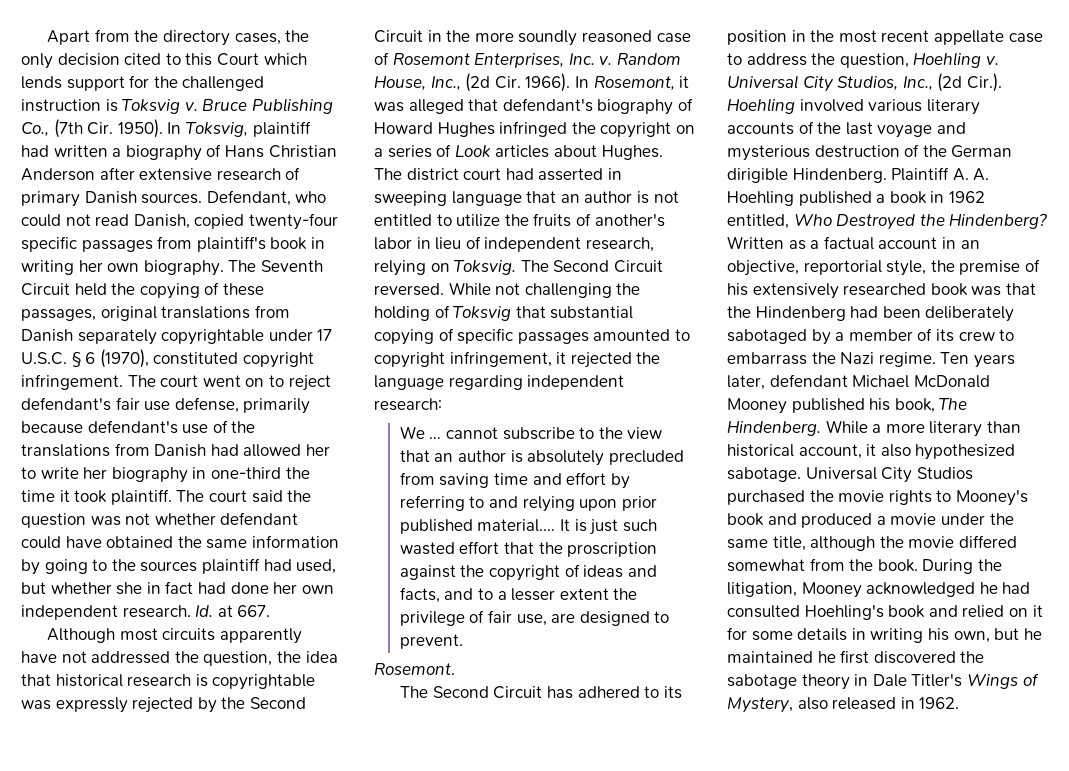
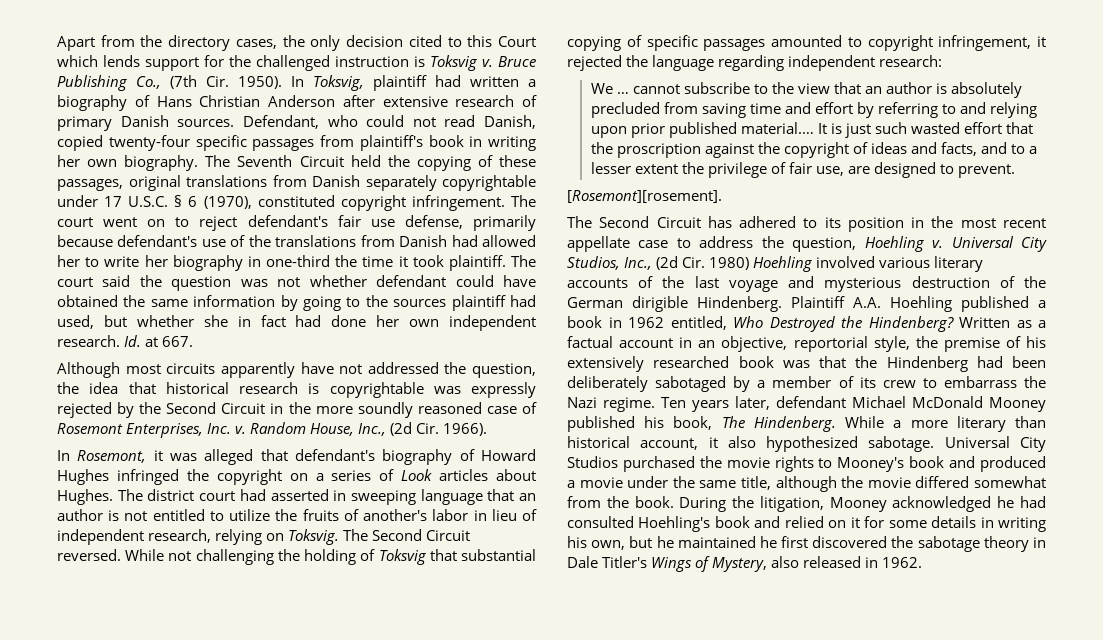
(571, 82) none -> (488, 429) //
[374,663,455,675] Rosemont. -> [567,190,722,203] [Rosemont][rosement].
[966,73,1002,92] Cir.). -> [682,257,750,270] Cir. 1980)
[952,168,990,181] A. A. -> [853,297,881,308] A.A.

